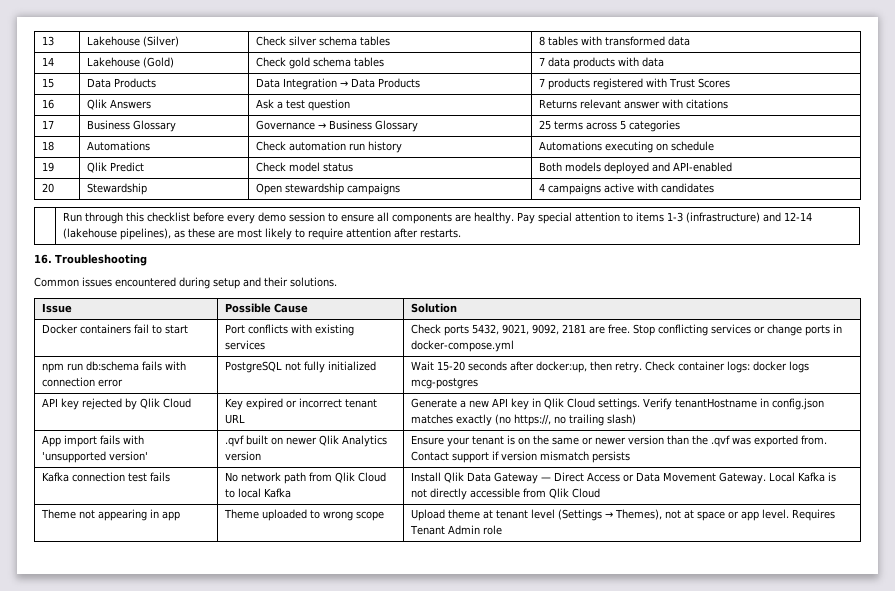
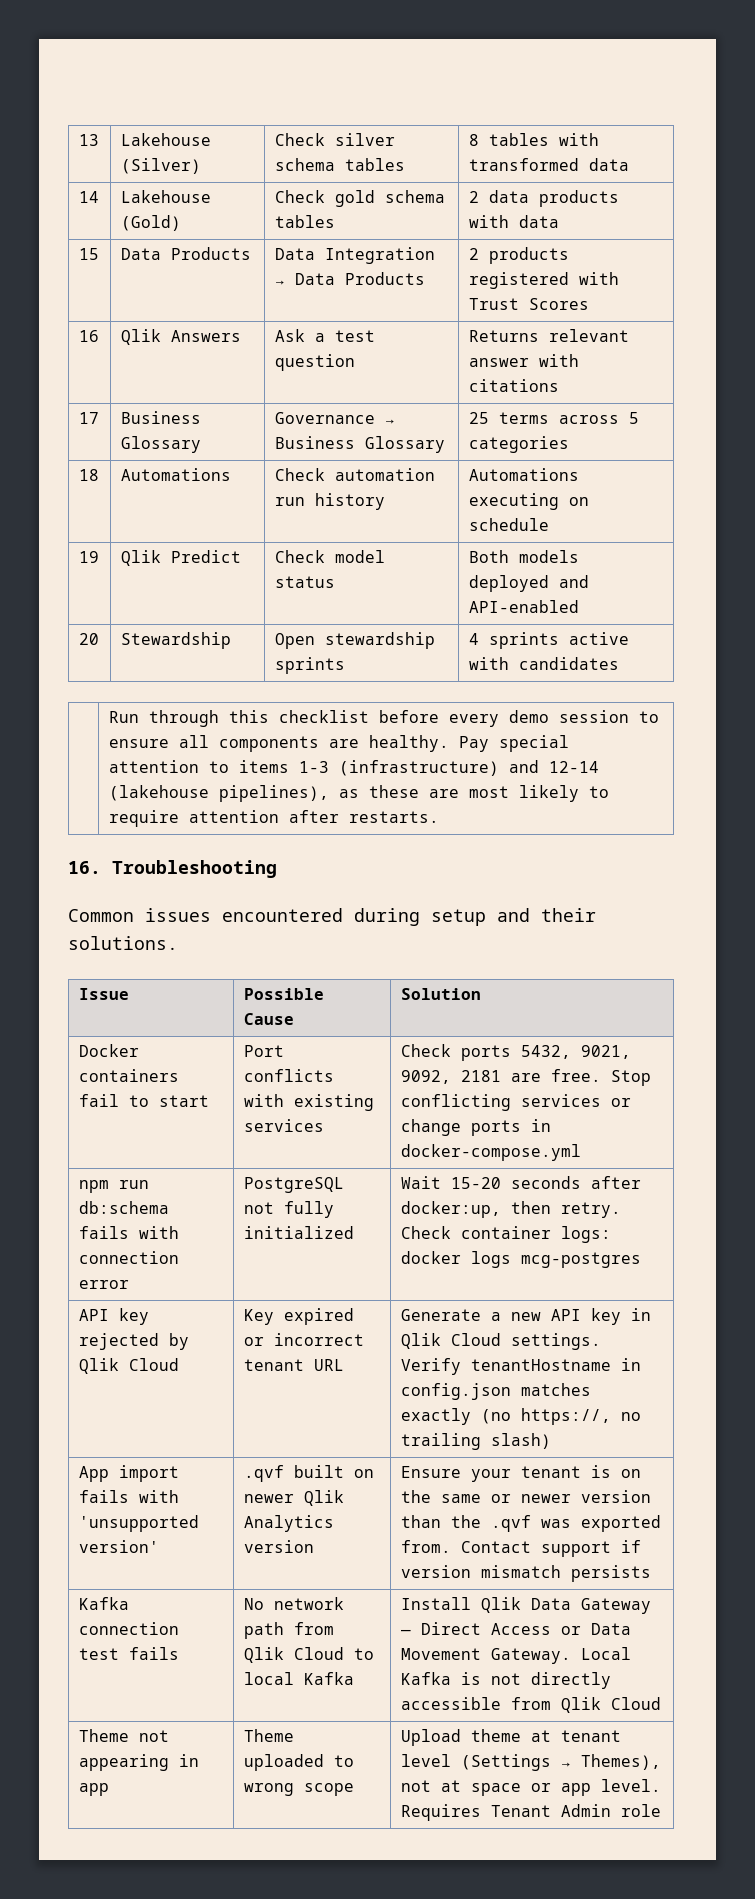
[539,57,546,66] 7 -> [468,191,479,203] 2
[539,78,546,87] 7 -> [468,248,479,260] 2
[347,183,401,195] campaigns -> [274,657,345,674] sprints
[548,183,602,195] campaigns -> [488,632,559,649] sprints

